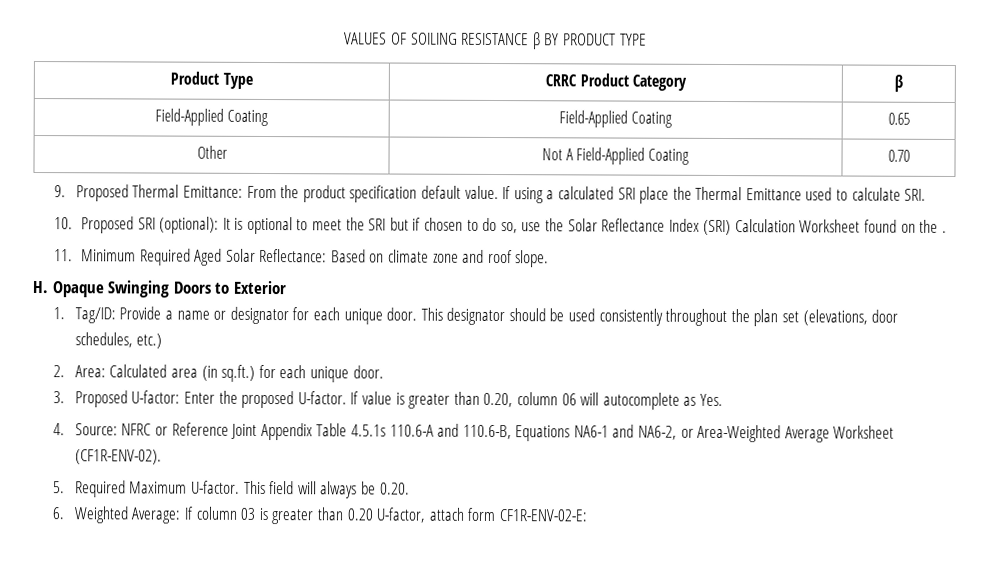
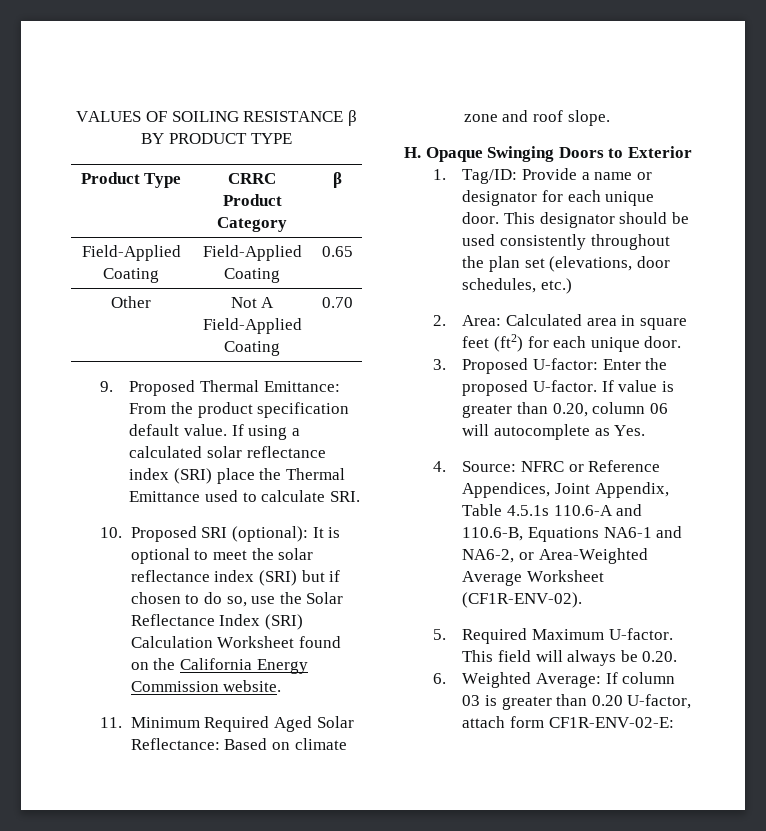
[617,187,636,200] SRI -> [207,446,326,458] [129,468,213,484] solar reflectance index (SRI)
[368,218,387,231] SRI -> [278,548,314,560] [130,570,297,586] solar reflectance index (SRI)
[941,230,947,233] . -> [179,658,308,674] [130,680,282,692] California Energy Commission website.
[201,364,256,382] (in sq.ft.) -> [621,315,687,330] [462,334,524,352] in square feet (ft2)
[231,422,313,441] Joint Appendix -> [462,482,669,498] Appendices, Joint Appendix,

